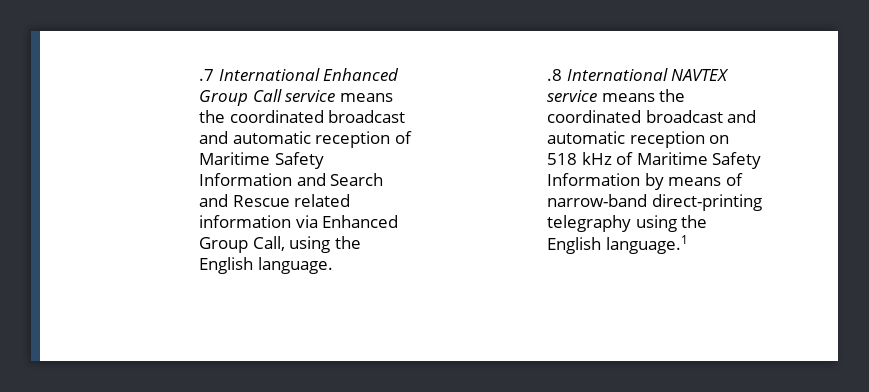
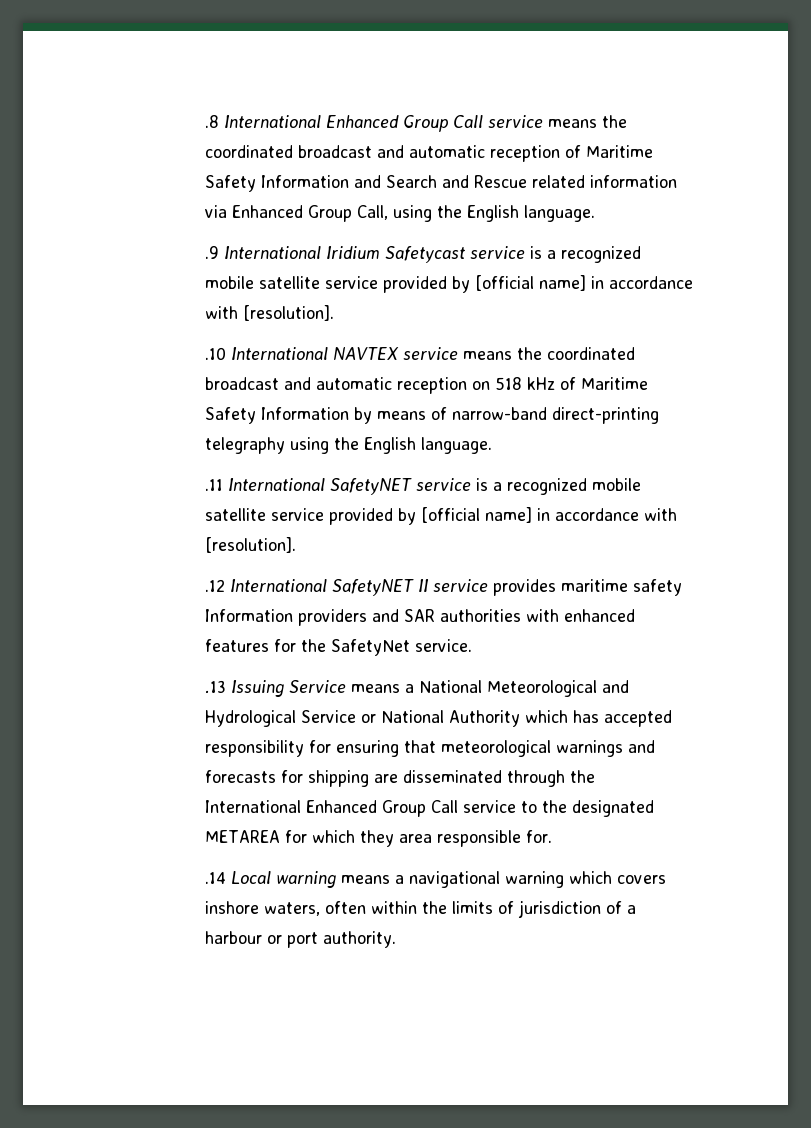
[199,69,215,81] .7 -> [205,115,220,128] .8
[547,69,563,81] .8 -> [205,246,642,263] [205,275,694,293] [205,305,335,321] [205,347,227,360] .9 International Iridium Safetycast service is a recognized mobile satellite service provided by [official name] in accordance with [resolution]. // .10
[605,235,688,254] language.1 -> [421,437,493,454] [205,478,642,495] [205,507,678,525] [205,537,297,553] [205,579,683,596] [205,609,636,626] [205,639,473,656] [205,680,630,697] [205,710,673,727] [205,740,656,757] [205,770,596,787] [205,800,655,817] [205,830,553,847] [205,871,667,888] [205,900,637,918] [205,931,397,948] language. // .11 International SafetyNET service is a recognized mobile satellite service provided by [official name] in accordance with [resolution]. // .12 International SafetyNET II service provides maritime safety Information providers and SAR authorities with enhanced features for the SafetyNet service. // .13 Issuing Service means a National Meteorological and Hydrological Service or National Authority which has accepted responsibility for ensuring that meteorological warnings and forecasts for shipping are disseminated through the International Enhanced Group Call service to the designated METAREA for which they area responsible for. // .14 Local warning means a navigational warning which covers inshore waters, often within the limits of jurisdiction of a harbour or port authority.

